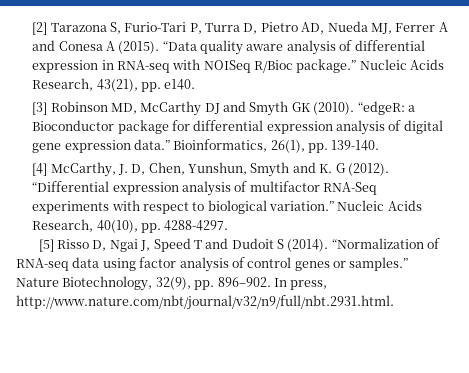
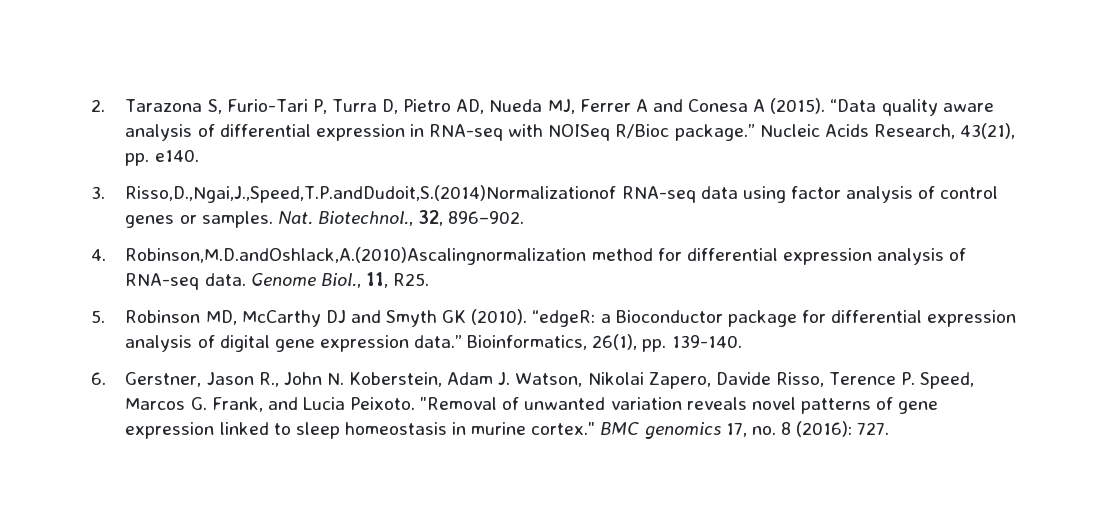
[32,22,48,35] [2] -> [91,99,106,112] 2.
[32,102,48,115] [3] -> [91,185,999,203] [125,210,525,228] [91,247,967,265] [125,272,430,290] [91,310,106,323] 3. Risso,D.,Ngai,J.,Speed,T.P.andDudoit,S.(2014)Normalizationof RNA-seq data using factor analysis of control genes or samples. Nat. Biotechnol., 32, 896–902. // 4. Robinson,M.D.andOshlack,A.(2010)Ascalingnormalization method for differential expression analysis of RNA-seq data. Genome Biol., 11, R25. // 5.
[32,162,389,177] [32,181,378,196] [32,200,422,214] [32,219,229,233] [38,238,441,252] [16,257,409,272] [16,276,328,291] [16,295,394,310] [4] McCarthy, J. D, Chen, Yunshun, Smyth and K. G (2012). “Differential expression analysis of multifactor RNA-Seq experiments with respect to biological variation.” Nucleic Acids Research, 40(10), pp. 4288-4297. // [5] Risso D, Ngai J, Speed T and Dudoit S (2014). “Normalization of RNA-seq data using factor analysis of control genes or samples.” Nature Biotechnology, 32(9), pp. 896–902. In press, http://www.nature.com/nbt/journal/v32/n9/full/nbt.2931.html. -> [91,372,975,389] [125,397,939,414] [125,421,890,439] 6. Gerstner, Jason R., John N. Koberstein, Adam J. Watson, Nikolai Zapero, Davide Risso, Terence P. Speed, Marcos G. Frank, and Lucia Peixoto. "Removal of unwanted variation reveals novel patterns of gene expression linked to sleep homeostasis in murine cortex." BMC genomics 17, no. 8 (2016): 727.

